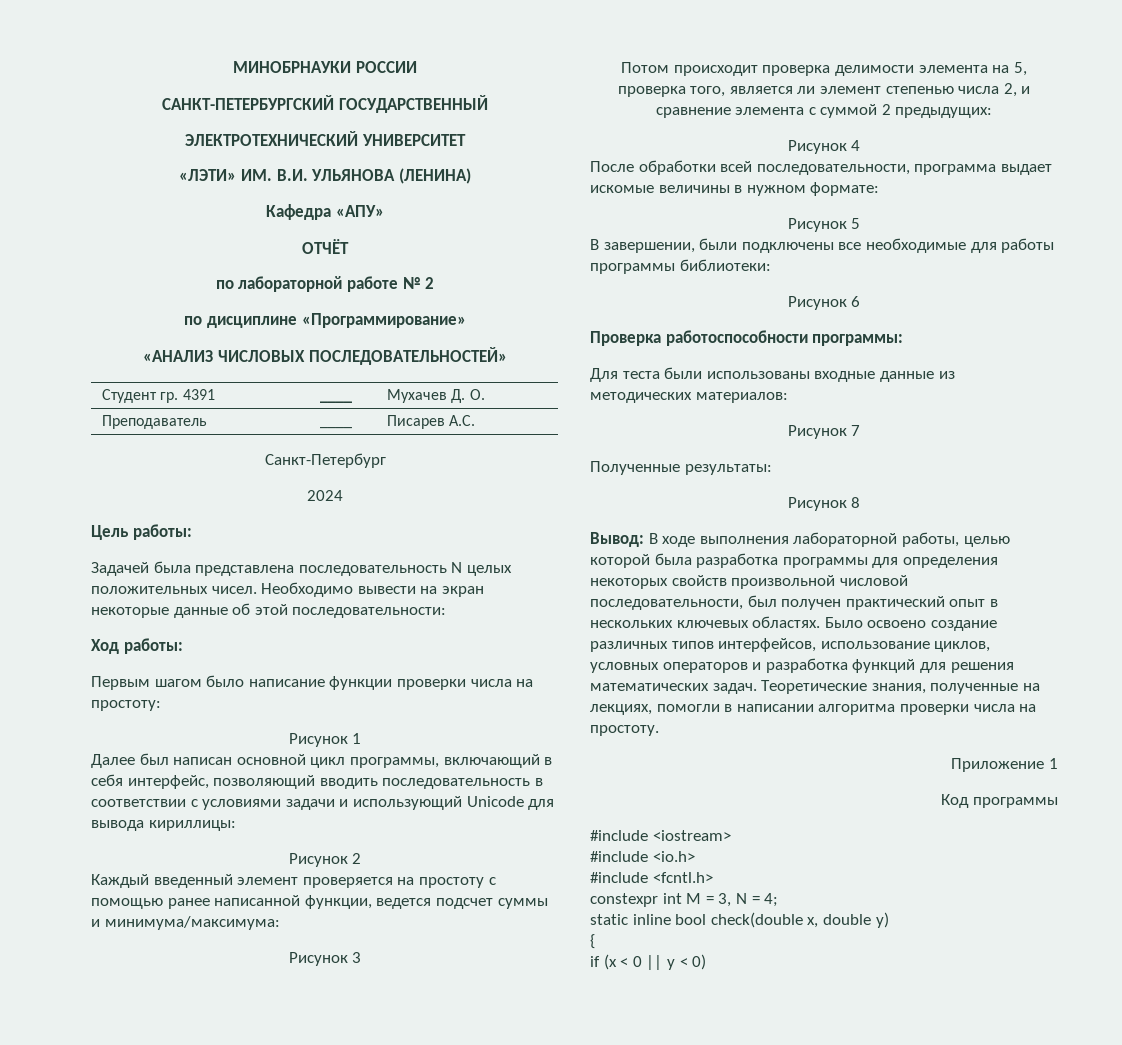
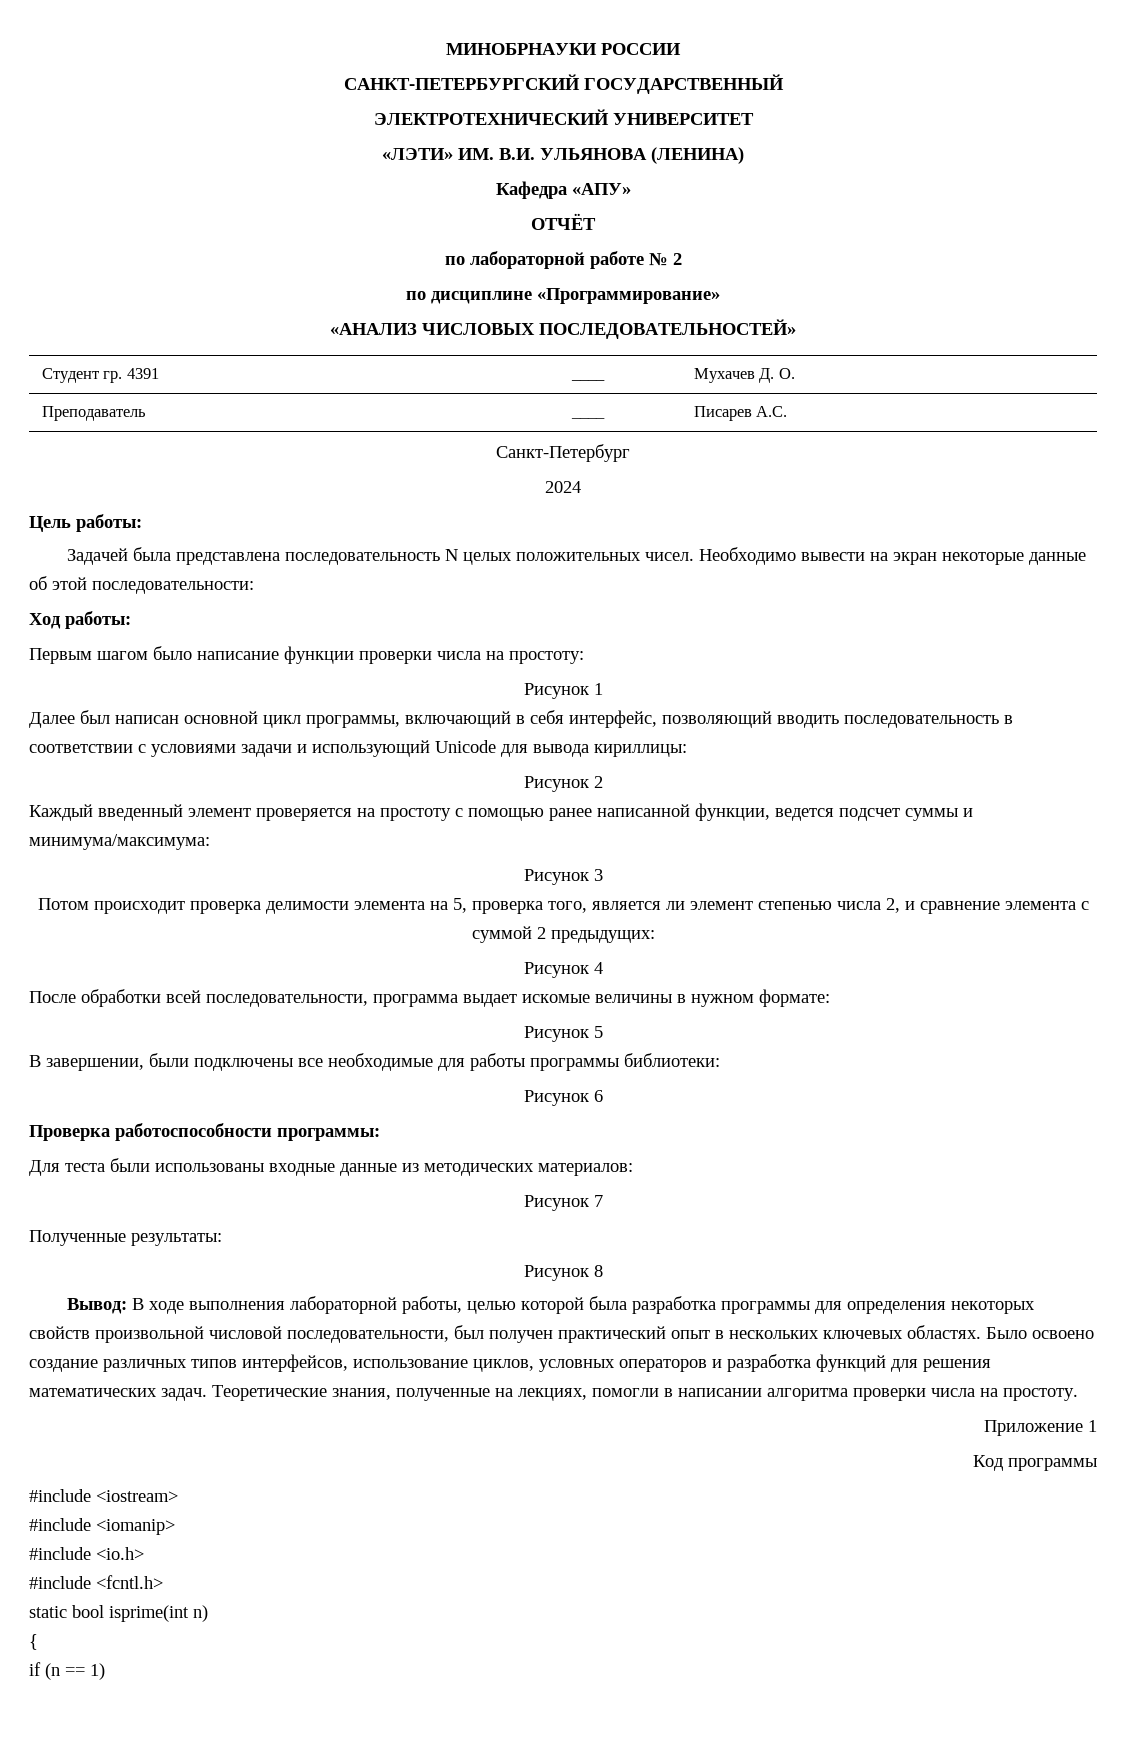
(731, 835) none -> [29,1518,175,1535] // #include <iomanip>
[590,893,779,907] [590,912,889,928] [590,934,595,949] [590,954,707,970] constexpr int M = 3, N = 4; // static inline bool check(double x, double y) // { // if (x < 0 || y < 0) -> [29,1605,208,1622] [29,1634,38,1650] [29,1662,105,1680] static bool isprime(int n) // { // if (n == 1)

